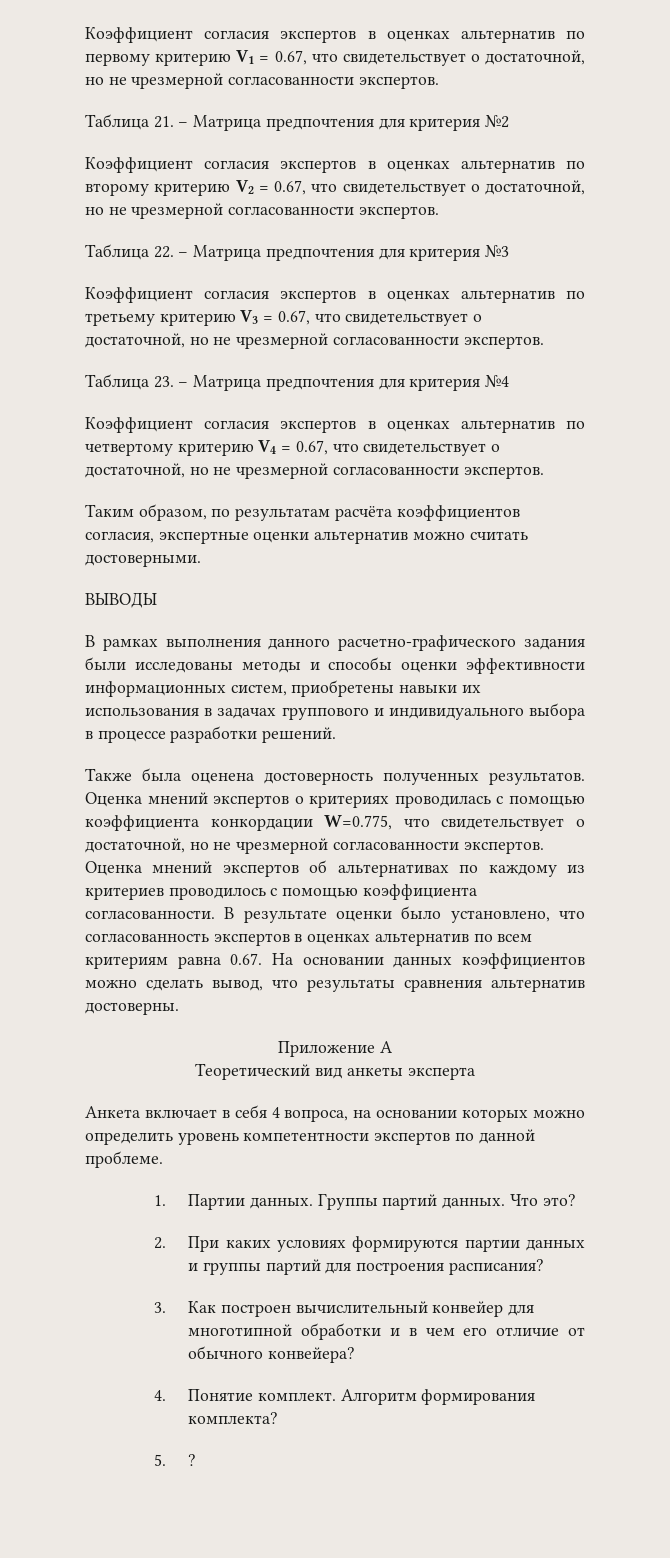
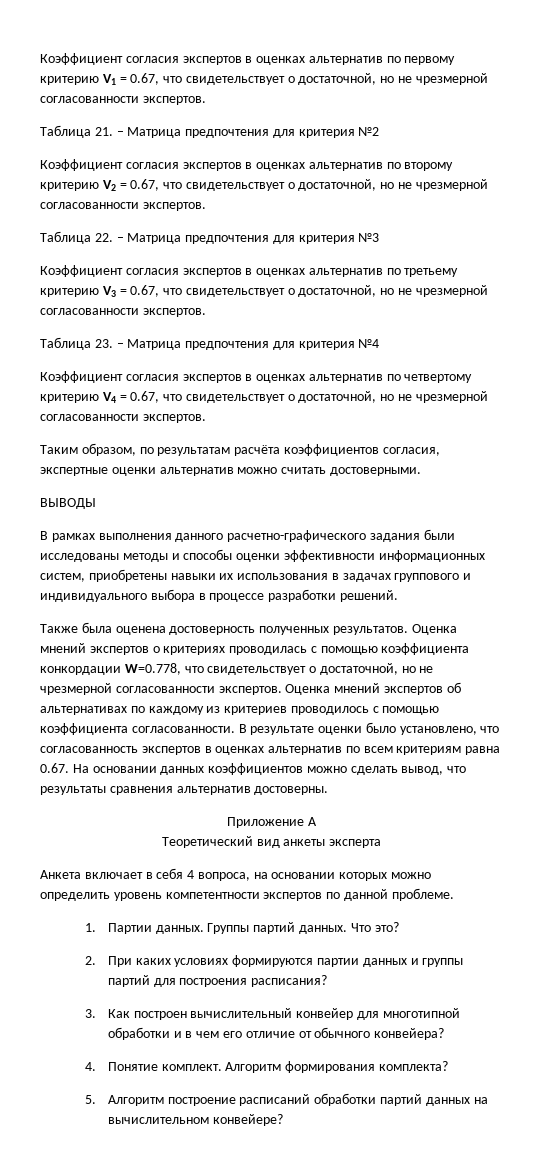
[324,815,393,830] W=0.775, -> [124,663,181,675] W=0.778,
[188,1454,197,1466] ? -> [107,1093,488,1106] [107,1114,283,1126] Алгоритм построение расписаний обработки партий данных на вычислительном конвейере?

